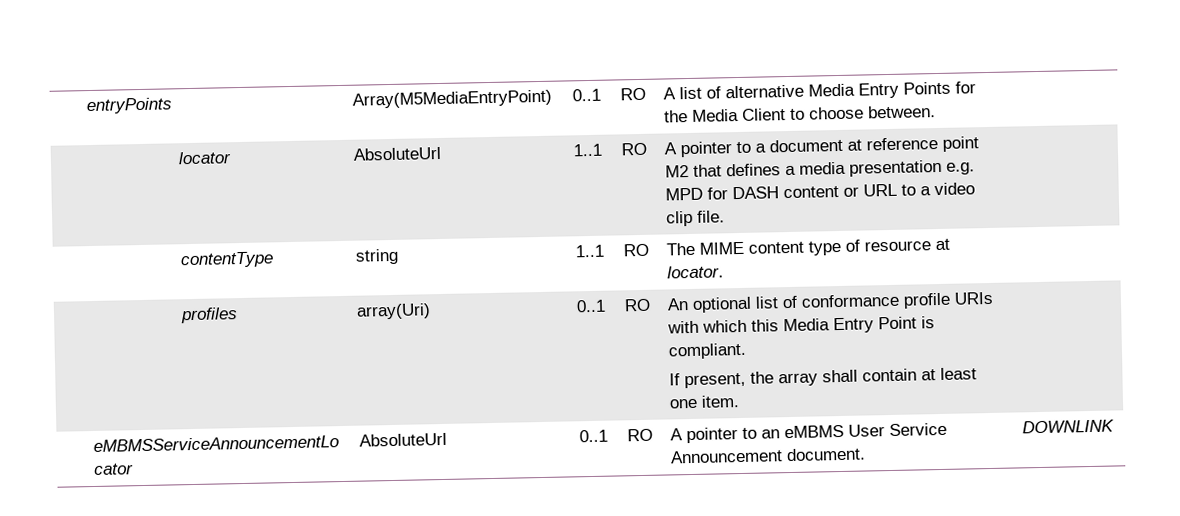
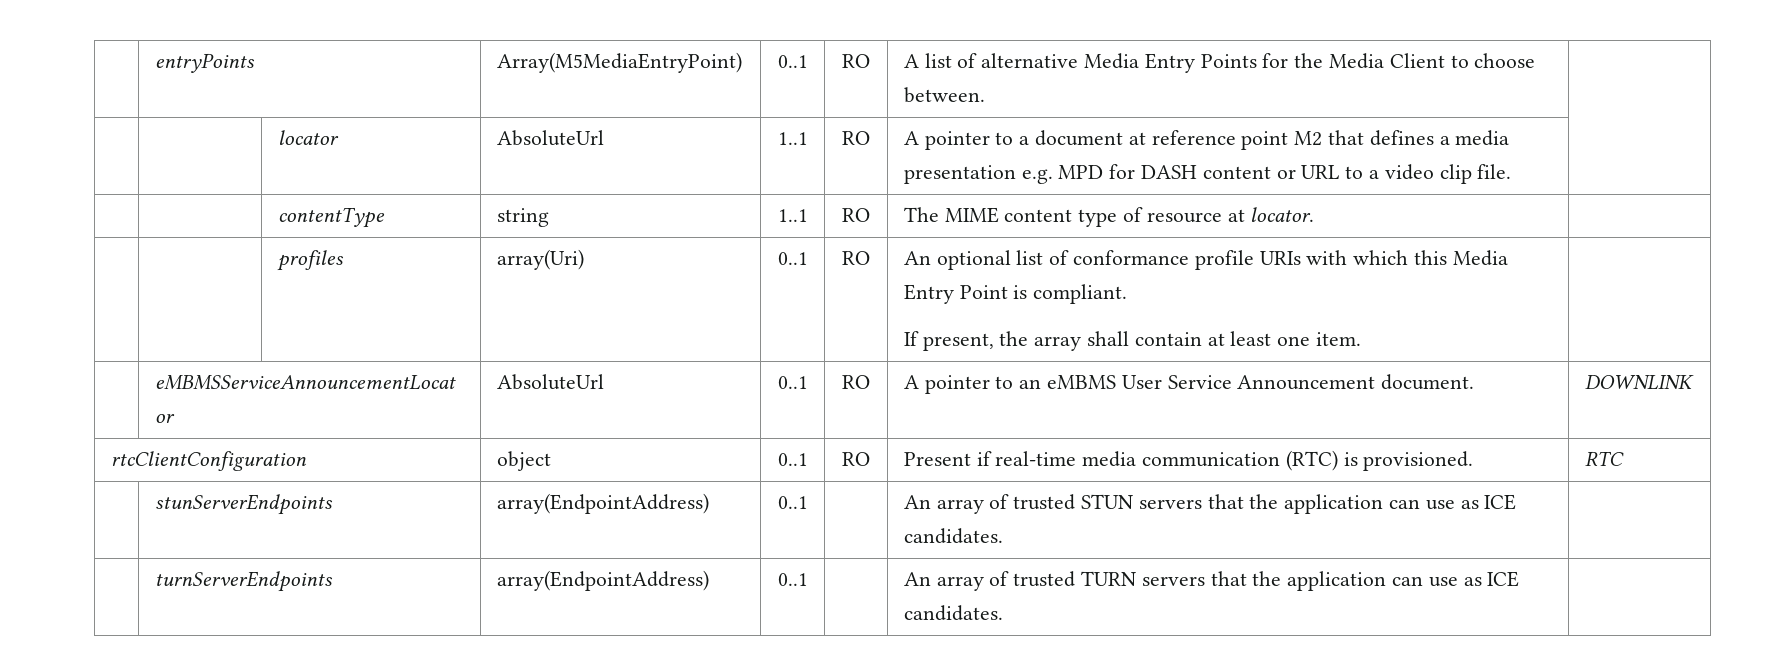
(1115, 426) none -> [110,451,307,471] [496,451,551,471] [777,453,808,466] [842,452,870,466] [903,450,1474,471] [1584,451,1624,466] [154,494,333,515] [496,493,709,514] [777,496,808,509] [903,494,1517,514] [903,528,1003,544] [154,571,333,592] [496,570,709,591] [777,573,808,586] [903,571,1520,591] [903,605,1003,621] // rtcClientConfiguration | object | 0..1 | RO | Present if real-time media communication (RTC) is provisioned. | RTC // | stunServerEndpoints | array(EndpointAddress) | 0..1 | | An array of trusted STUN servers that the application can use as ICE candidates. | // | turnServerEndpoints | array(EndpointAddress) | 0..1 | | An array of trusted TURN servers that the application can use as ICE candidates. |

